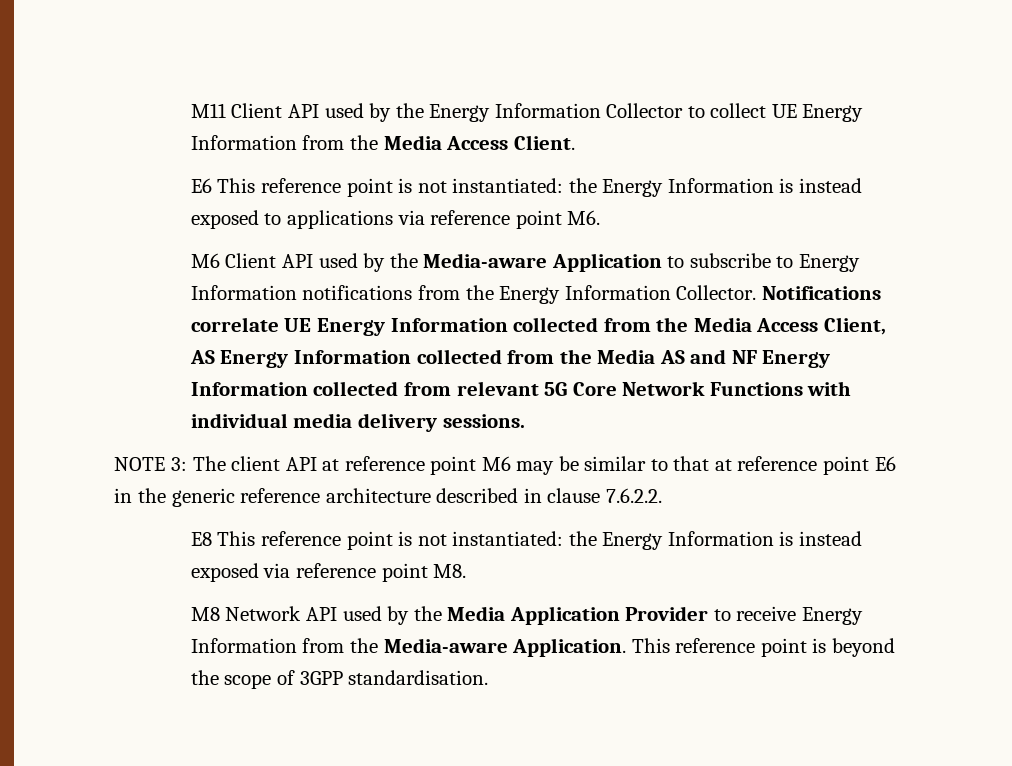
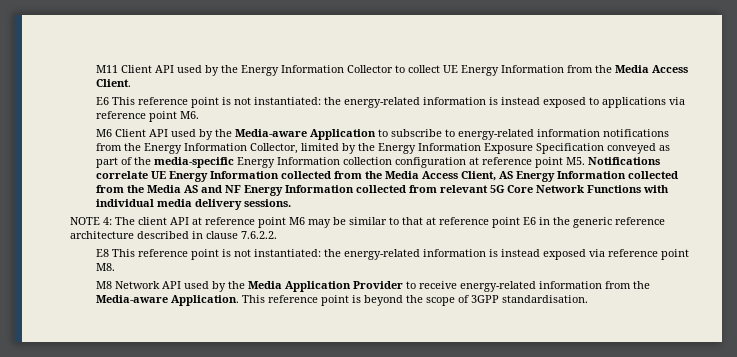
[602,178,774,197] Energy Information -> [344,97,487,108] energy-related information
[798,254,860,272] [190,285,297,300] Energy Information -> [458,129,601,140] energy-related information
[676,285,757,300] Collector. -> [250,143,671,154] [96,157,586,168] Collector, limited by the Energy Information Exposure Specification conveyed as part of the media-specific Energy Information collection configuration at reference point M5.
[170,457,187,471] 3: -> [103,217,113,225] 4:
[602,531,774,550] Energy Information -> [344,249,487,260] energy-related information
[801,607,863,625] [190,638,297,653] Energy Information -> [460,281,603,292] energy-related information

